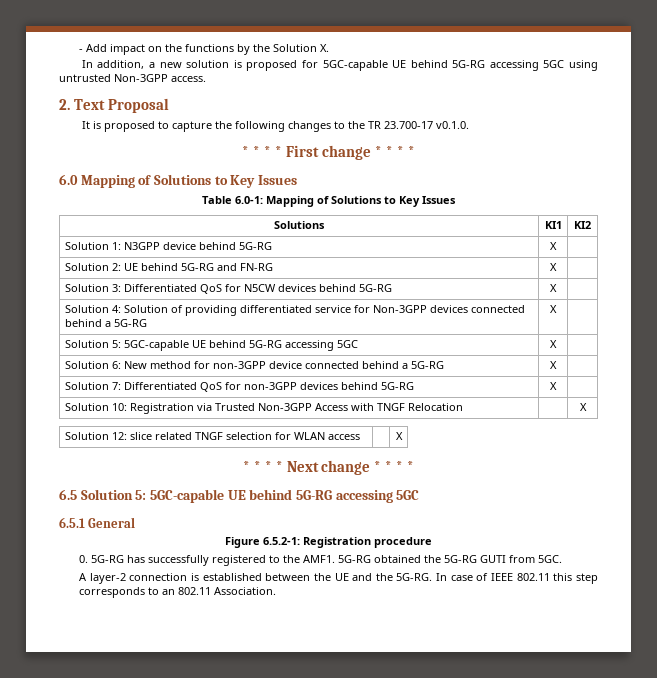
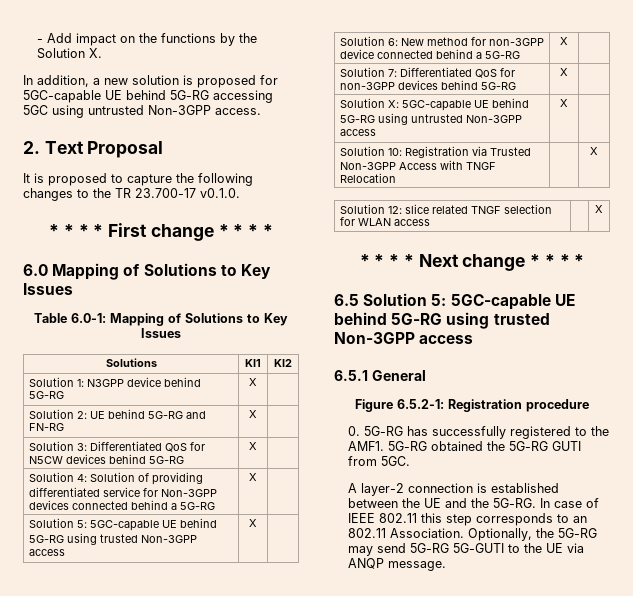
[284,340,358,351] accessing 5GC -> [66,533,197,545] [28,549,65,556] using trusted Non-3GPP access
(557, 386) none -> [339,98,529,111] [339,113,522,125] [339,129,376,136] [560,99,568,107] // Solution X: 5GC-capable UE behind 5G-RG using untrusted Non-3GPP access | X |
[335,490,420,503] accessing 5GC -> [446,312,550,329] [334,332,474,344] using trusted Non-3GPP access
(277, 591) none -> [468,528,598,541] [348,543,585,556] [348,558,447,571] Optionally, the 5G-RG may send 5G-RG 5G-GUTI to the UE via ANQP message.

